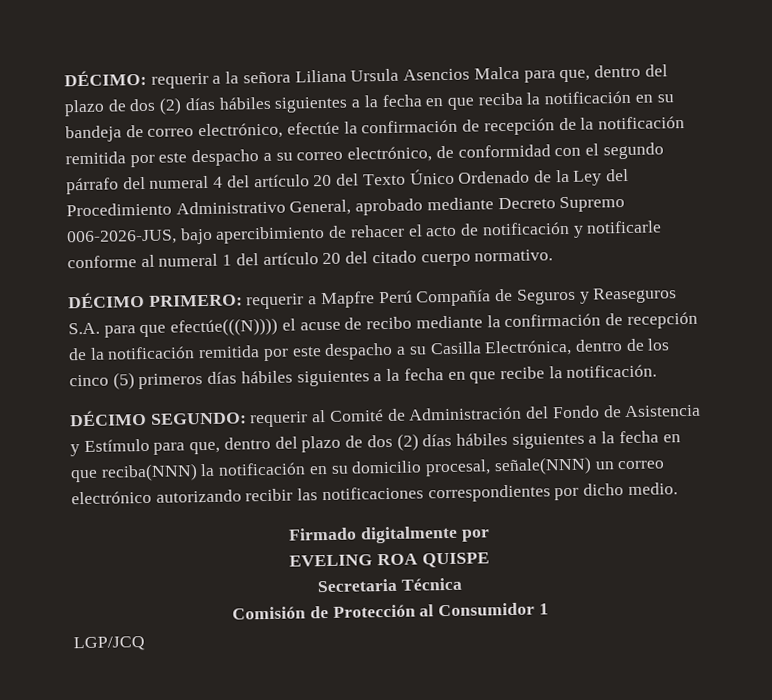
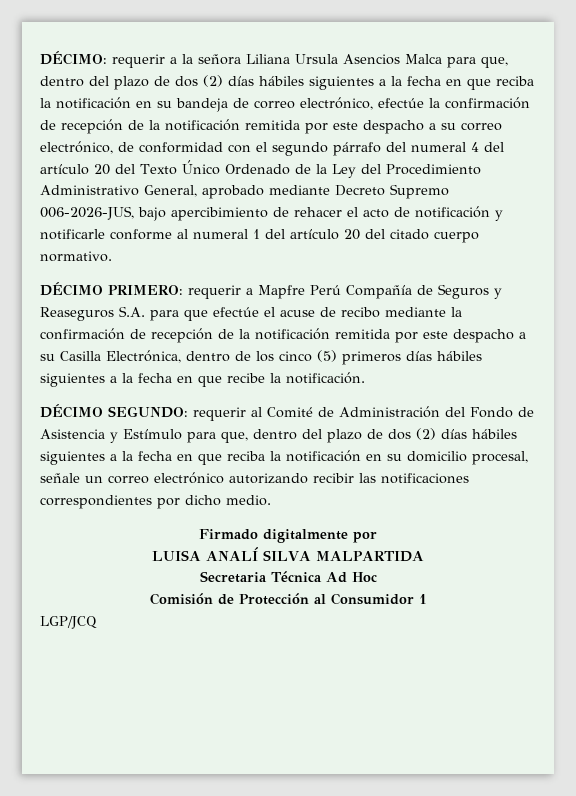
[170,317,279,337] efectúe(((N)))) -> [213,307,259,317] efectúe
[100,463,198,482] reciba(NNN) -> [227,451,265,461] reciba
[493,456,592,476] señale(NNN) -> [40,473,80,483] señale
[289,552,490,568] EVELING ROA QUISPE -> [152,547,424,562] LUISA ANALÍ SILVA MALPARTIDA
(462, 584) none -> [325,572,377,583] Ad Hoc

